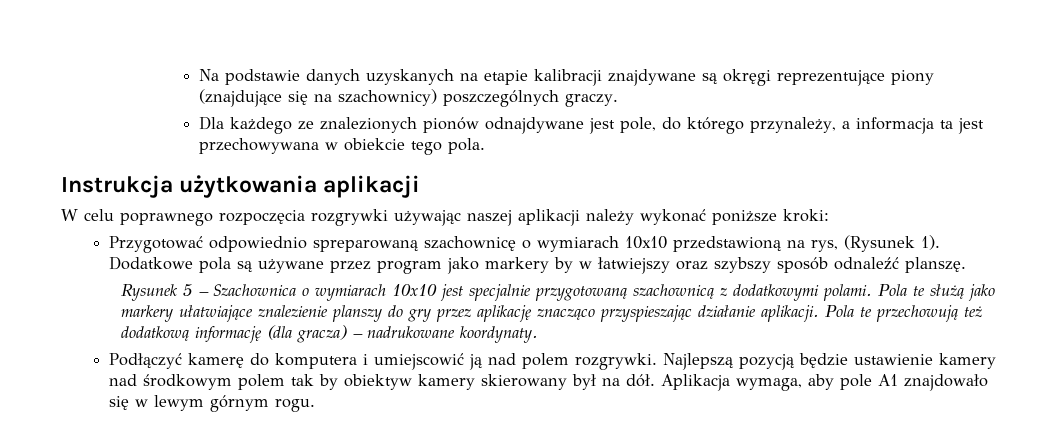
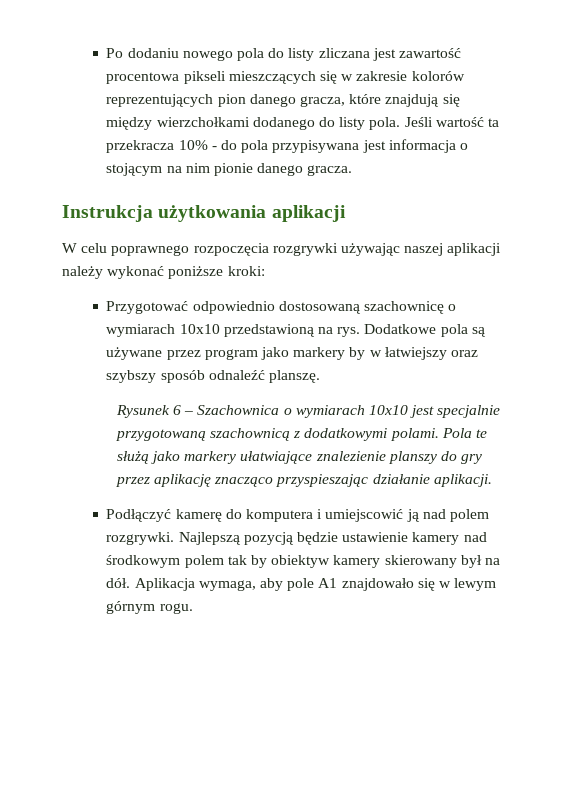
[199,69,935,86] [199,89,619,107] [199,116,985,134] [199,138,486,155] Na podstawie danych uzyskanych na etapie kalibracji znajdywane są okręgi reprezentujące piony (znajdujące się na szachownicy) poszczególnych graczy. // Dla każdego ze znalezionych pionów odnajdywane jest pole, do którego przynależy, a informacja ta jest przechowywana w obiekcie tego pola. -> [106,48,461,61] [106,71,465,84] [106,94,460,107] [106,117,499,130] [106,139,468,153] [106,163,353,176] Po dodaniu nowego pola do listy zliczana jest zawartość procentowa pikseli mieszczących się w zakresie kolorów reprezentujących pion danego gracza, które znajdują się między wierzchołkami dodanego do listy pola. Jeśli wartość ta przekracza 10% - do pola przypisywana jest informacja o stojącym na nim pionie danego gracza.
[313,240,420,252] spreparowaną -> [278,301,361,314] dostosowaną
[811,235,941,252] rys, (Rysunek 1). -> [337,327,361,337] rys.
[182,284,192,297] 5 -> [173,405,182,415] 6
[824,305,982,322] [120,325,538,343] Pola te przechowują też dodatkową informację (dla gracza) – nadrukowane koordynaty. -> (492, 480) none

